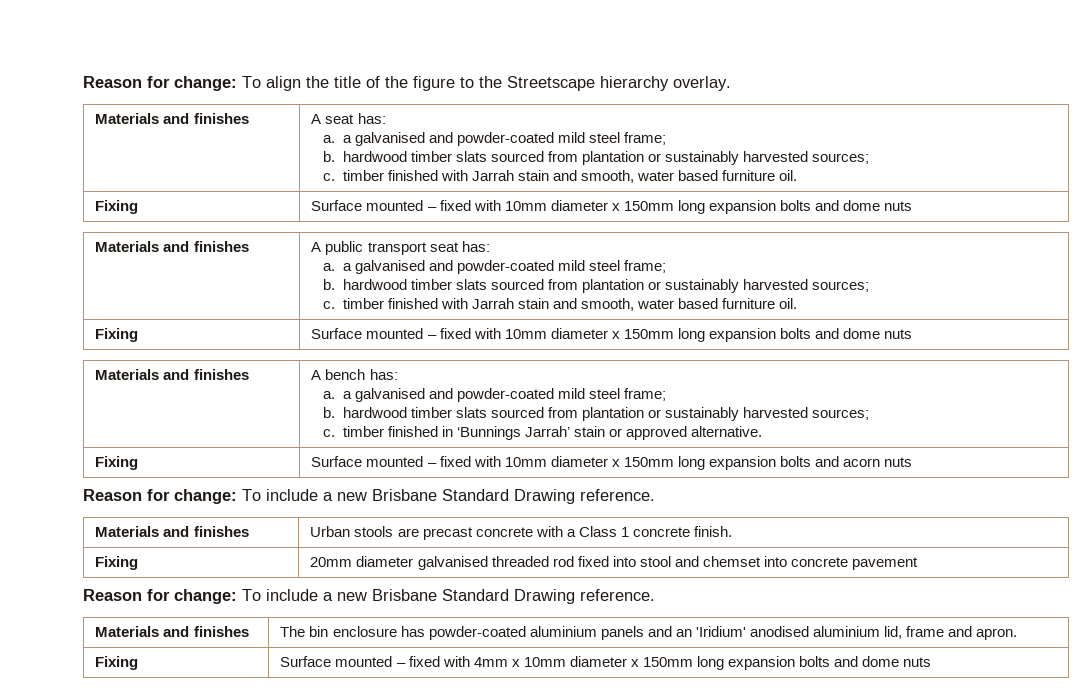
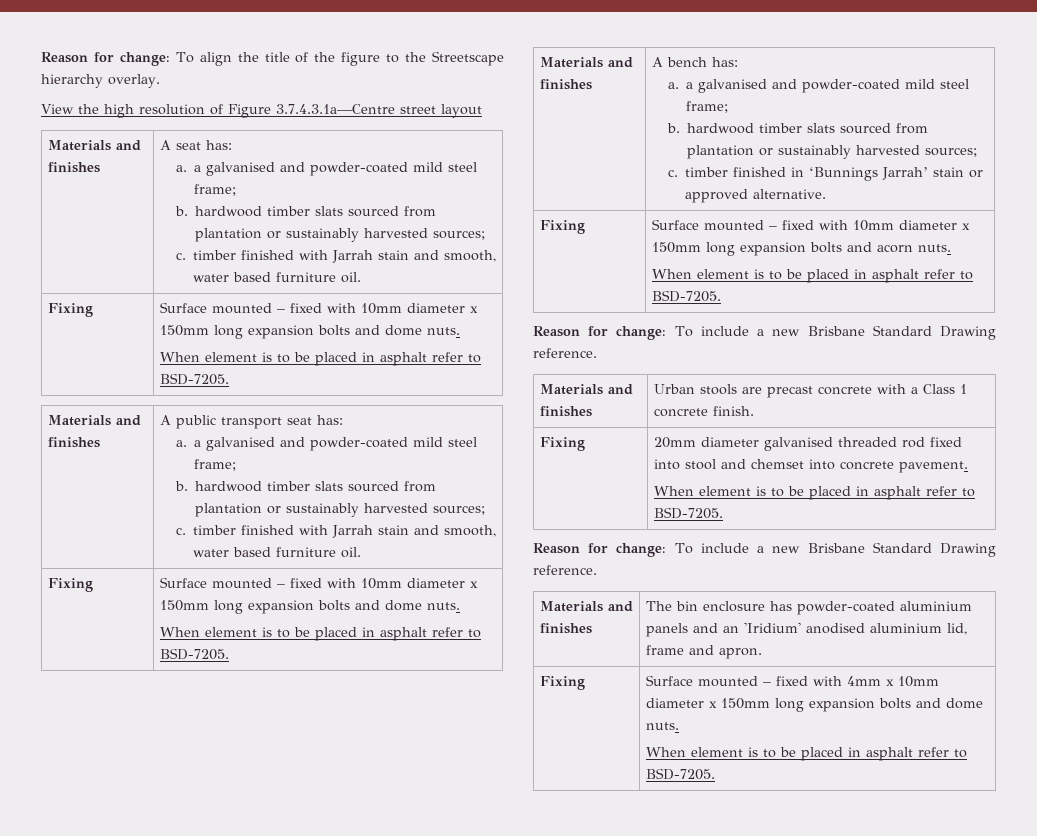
(731, 83) none -> [41,104,482,118] // View the high resolution of Figure 3.7.4.3.1a—Centre street layout
[884,201,913,211] nuts -> [426,327,460,335] [159,352,481,366] [159,373,229,385] nuts. // When element is to be placed in asphalt refer to BSD-7205.
[884,329,913,339] nuts -> [426,602,460,610] [159,627,481,641] [159,648,229,660] nuts. // When element is to be placed in asphalt refer to BSD-7205.
[884,457,913,467] nuts -> [917,244,951,252] [651,269,973,283] [651,290,721,302] nuts. // When element is to be placed in asphalt refer to BSD-7205.
[852,557,919,570] pavement -> [898,461,968,473] [653,486,975,500] [653,507,723,519] pavement. // When element is to be placed in asphalt refer to BSD-7205.
[903,657,932,667] nuts -> [645,722,679,730] [645,747,967,761] [645,768,715,780] nuts. // When element is to be placed in asphalt refer to BSD-7205.

